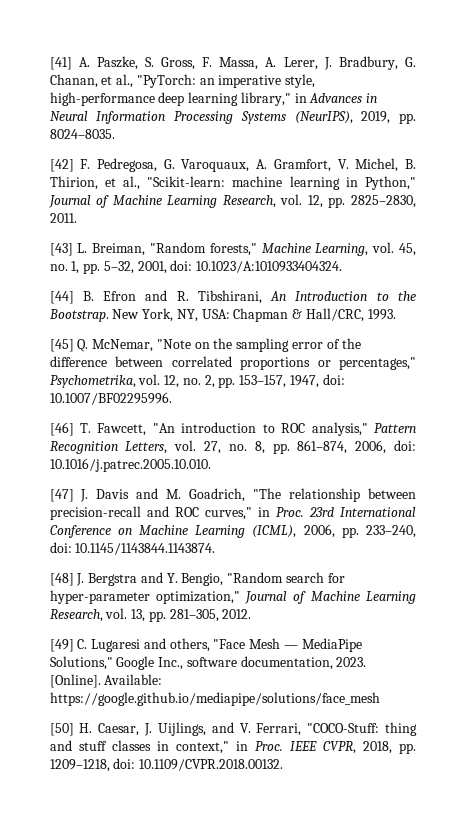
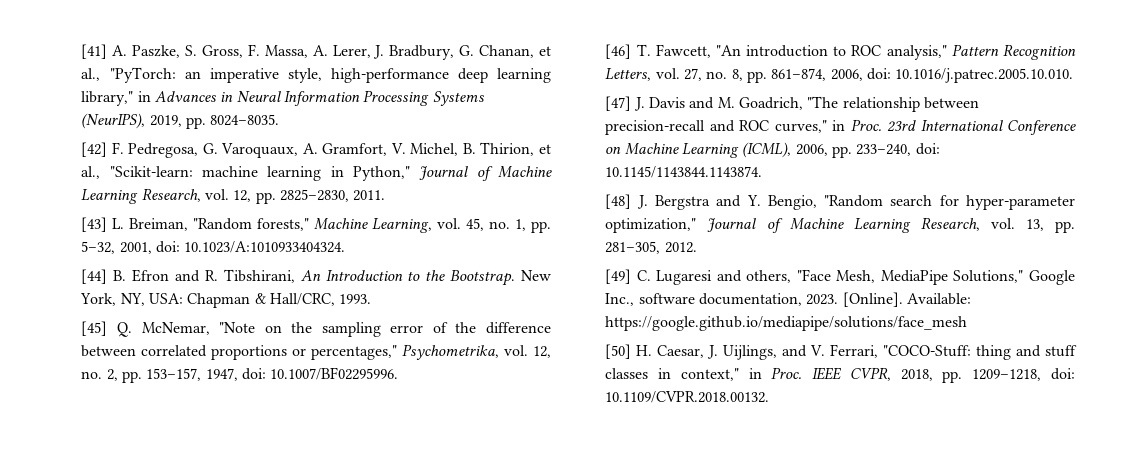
[249,638,298,649] Mesh — -> [836,270,876,283] Mesh,

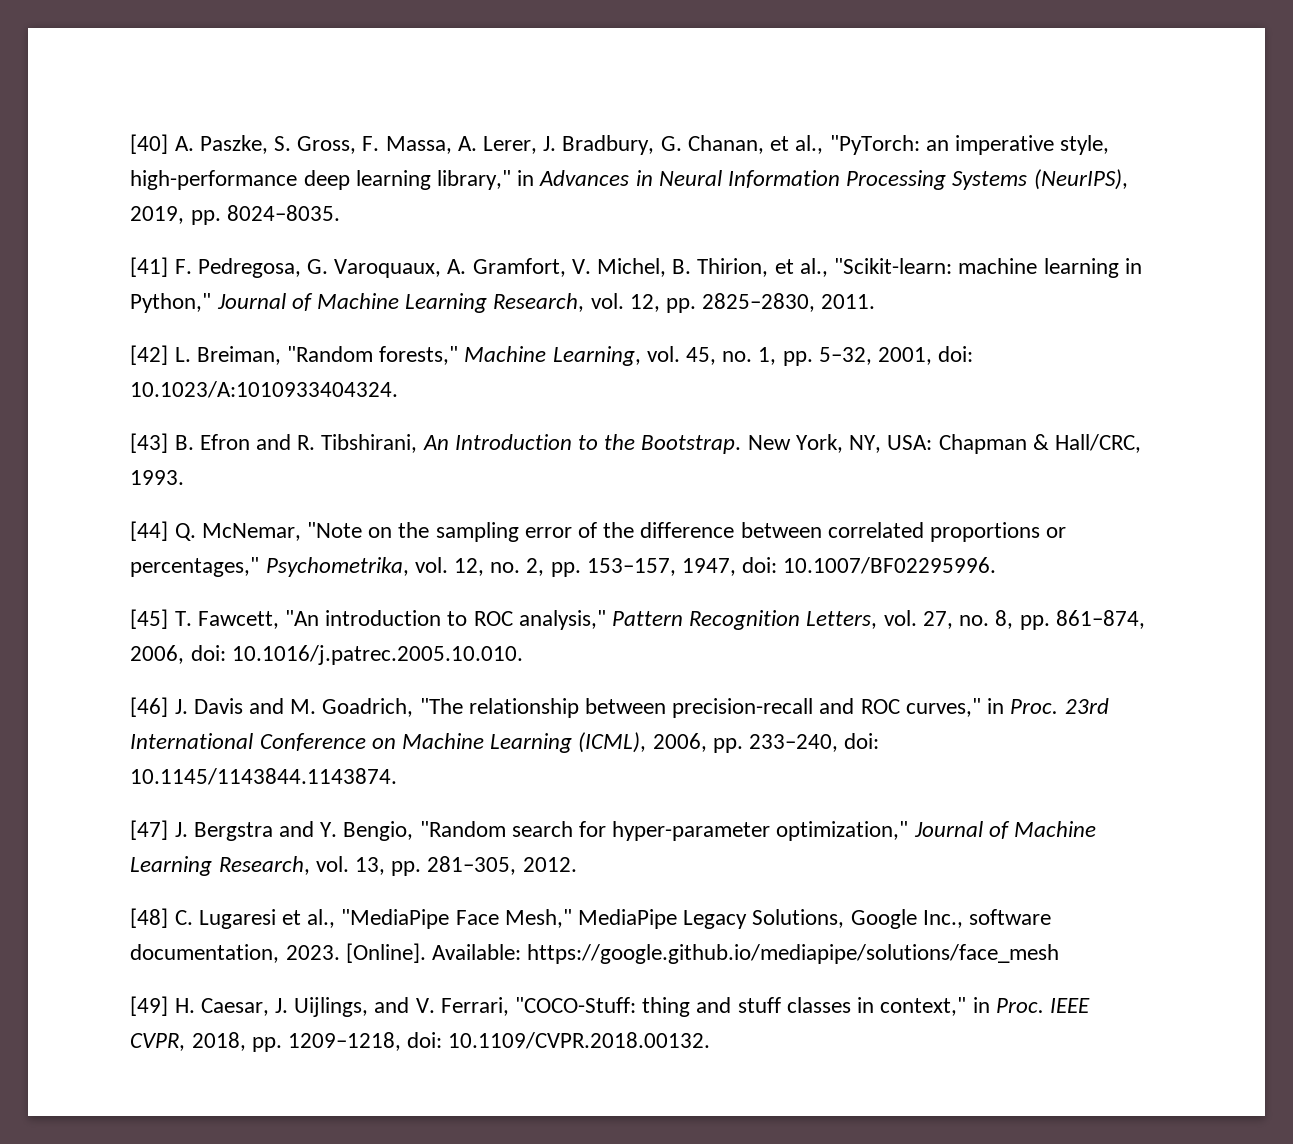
[81,44,108,59] [41] -> [130,134,169,154] [40]
[81,142,108,157] [42] -> [130,257,169,277] [41]
[81,217,108,232] [43] -> [130,345,169,365] [42]
[81,269,108,284] [44] -> [130,433,169,453] [43]
[81,321,108,336] [45] -> [130,521,169,541] [44]
[605,44,632,59] [46] -> [130,609,169,629] [45]
[605,96,632,111] [47] -> [130,697,169,717] [46]
[605,194,632,209] [48] -> [130,820,169,840] [47]
[605,269,632,284] [49] -> [130,908,169,928] [48]
[716,269,1024,285] and others, "Face Mesh, MediaPipe Solutions," -> [281,909,845,929] et al., "MediaPipe Face Mesh," MediaPipe Legacy Solutions,
[605,344,632,359] [50] -> [130,996,169,1016] [49]

